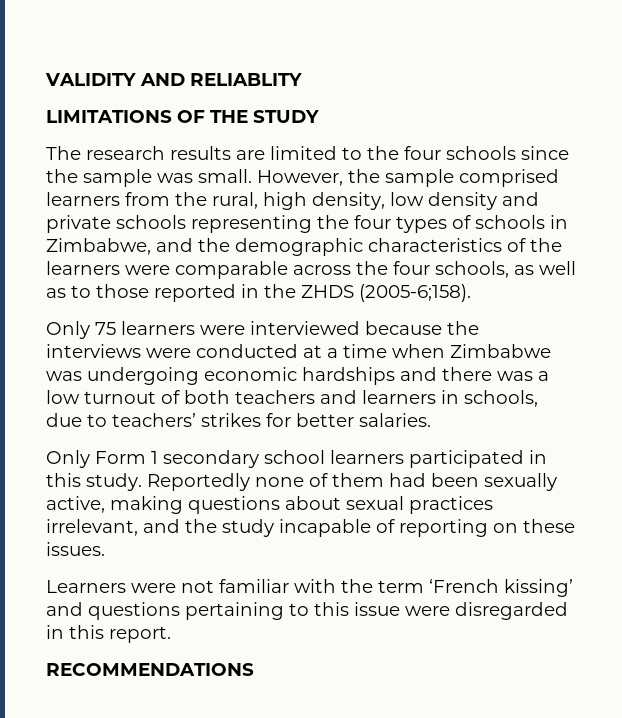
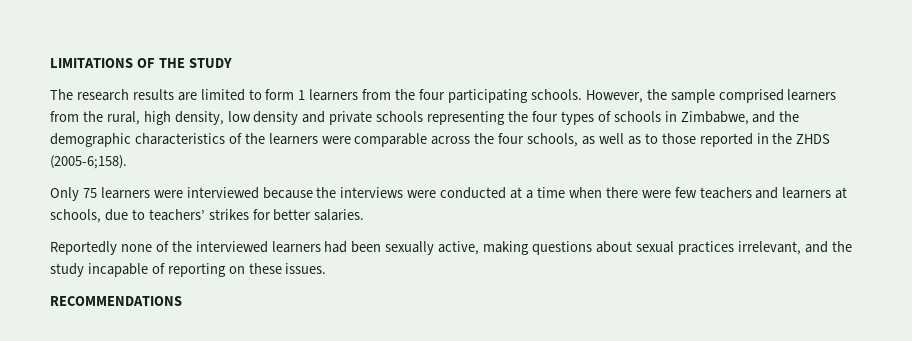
[45,73,302,86] VALIDITY AND RELIABLITY // -> (50, 63) none
[367,146,569,160] [46,169,252,187] the four schools since the sample was small. -> [265,89,582,103] form 1 learners from the four participating schools.
[450,344,551,358] [46,367,549,385] [46,390,230,404] Zimbabwe was undergoing economic hardships and there was a low turnout of both -> [605,187,697,198] there were few
[441,390,459,404] in -> [835,187,848,199] at
[46,450,547,468] [46,473,384,491] Only Form 1 secondary school learners participated in this study. Reportedly none of them -> [50,241,321,255] Reportedly none of the interviewed learners
[46,579,573,597] [46,602,568,620] [46,625,171,643] // Learners were not familiar with the term ‘French kissing’ and questions pertaining to this issue were disregarded in this report. -> (327, 268) none

